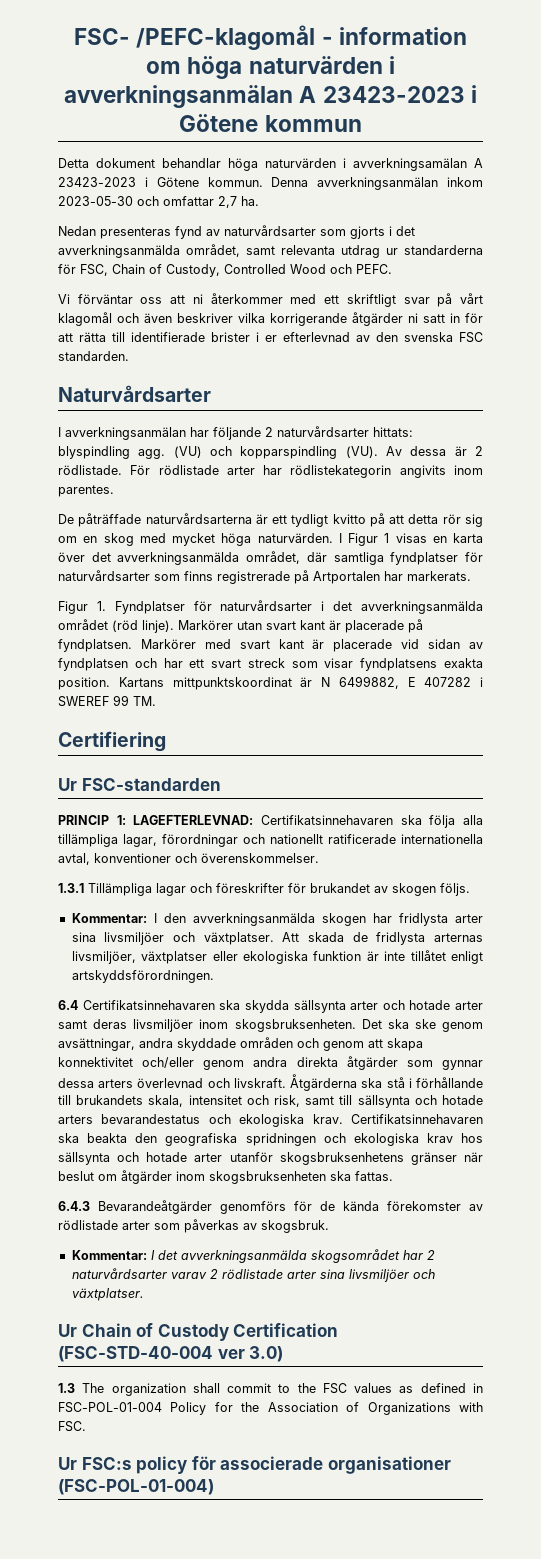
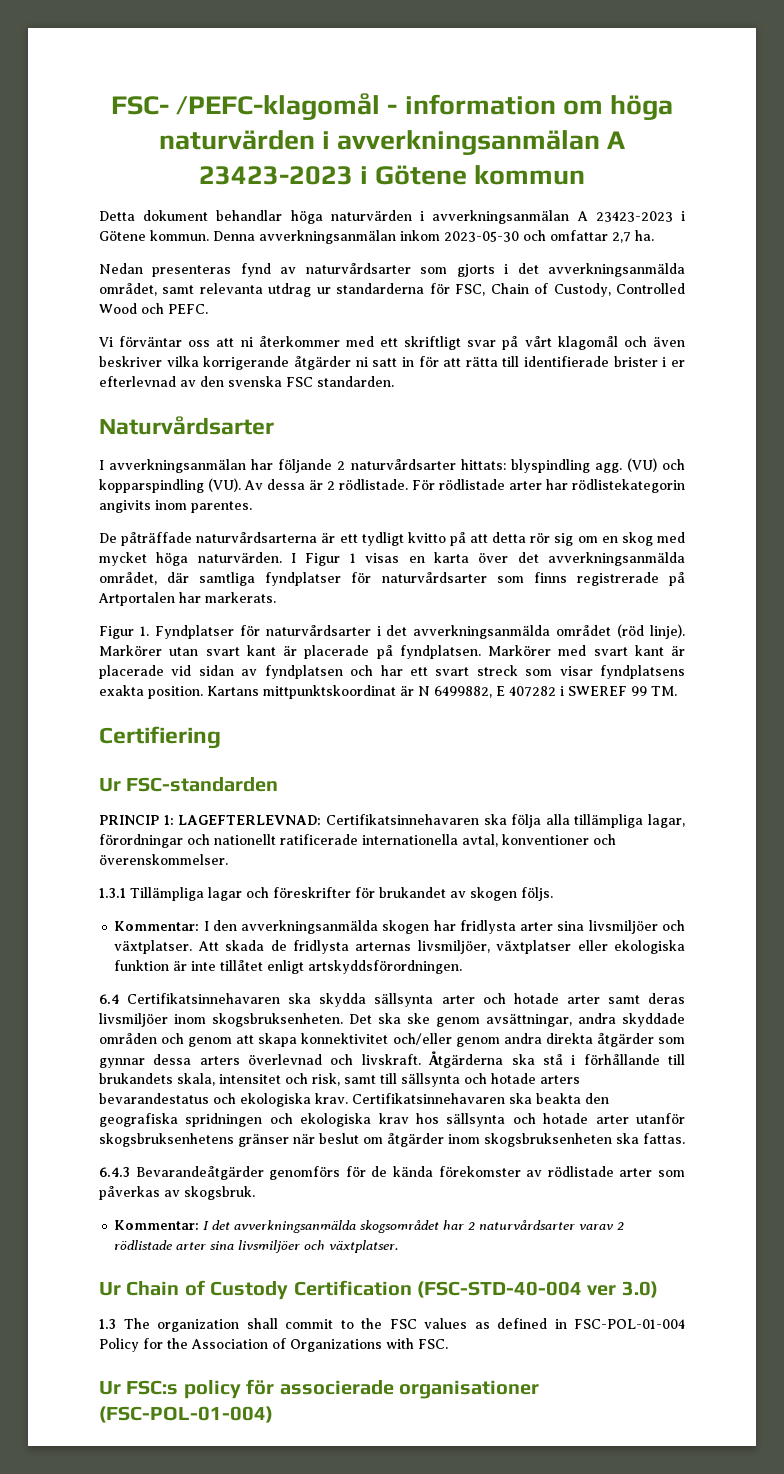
[353,158,467,171] avverkningsamälan -> [432,210,570,224] avverkningsanmälan

